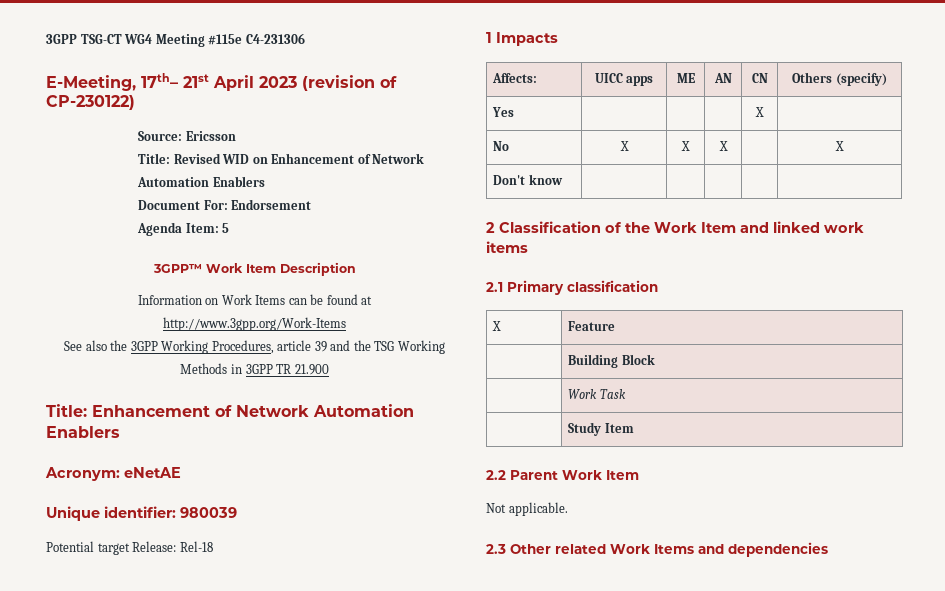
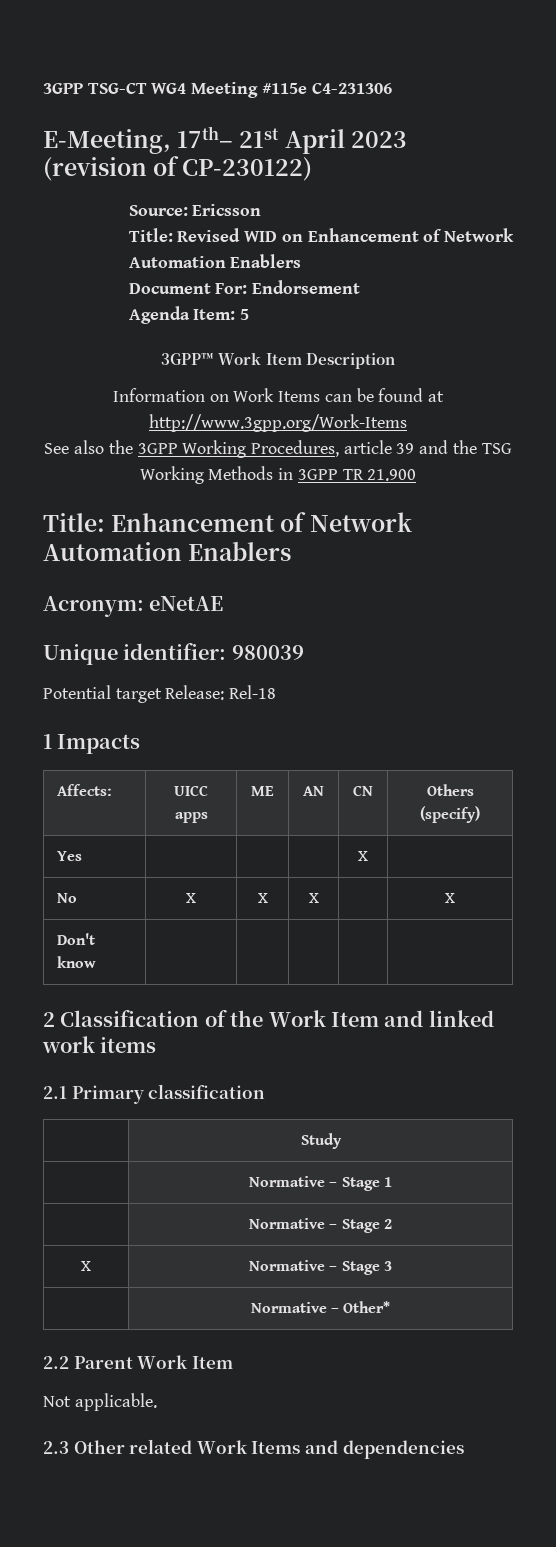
[492,321,502,331] [568,321,616,331] [568,354,655,368] [568,389,626,399] [568,422,634,436] X | Feature // | Building Block // | Work Task // | Study Item -> [300,1133,342,1149] [249,1176,392,1191] [249,1218,392,1233] [81,1261,91,1271] [249,1260,392,1275] [250,1301,391,1313] | Study // | Normative – Stage 1 // | Normative – Stage 2 // X | Normative – Stage 3 // | Normative – Other*

